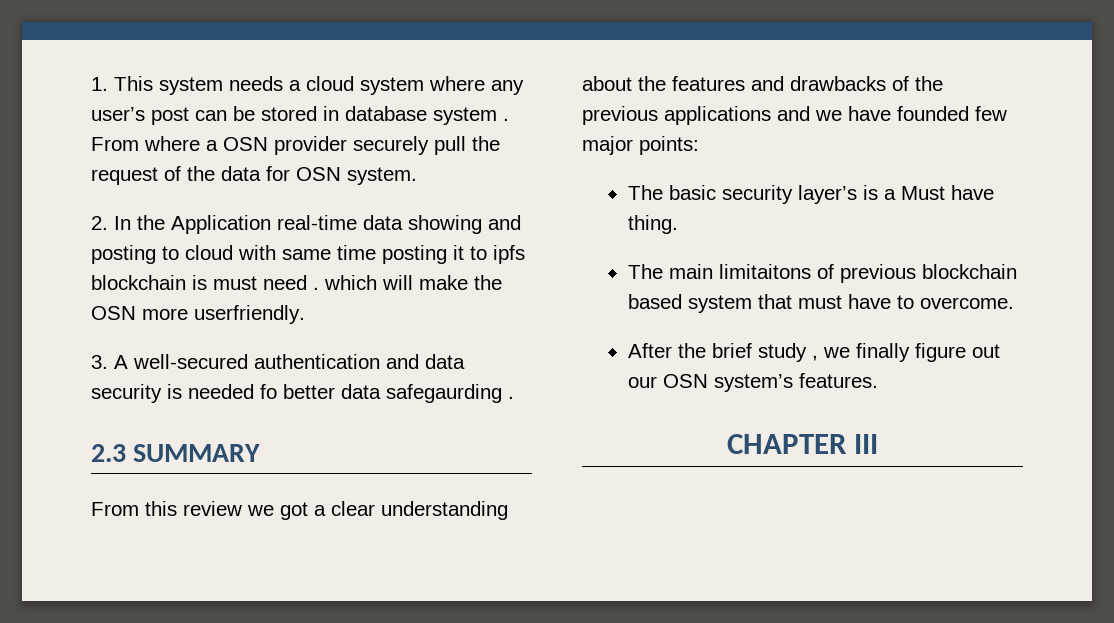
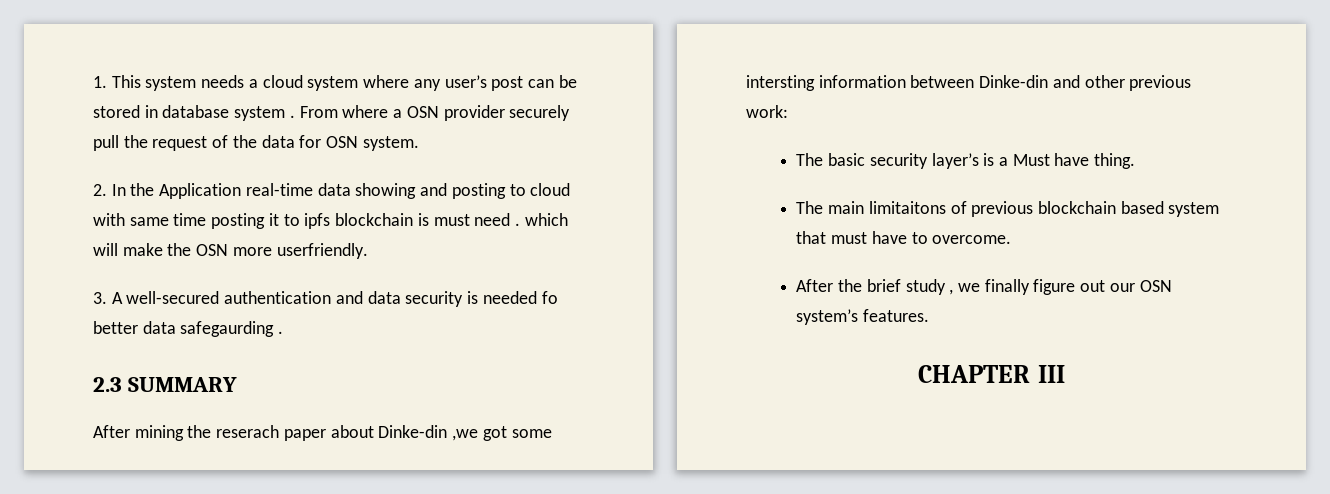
[91,501,508,520] [582,76,943,91] [582,106,1007,125] [582,136,699,155] From this review we got a clear understanding about the features and drawbacks of the previous applications and we have founded few major points: -> [93,425,552,441] [746,75,1192,91] [746,105,788,118] After mining the reserach paper about Dinke-din ,we got some intersting information between Dinke-din and other previous work:

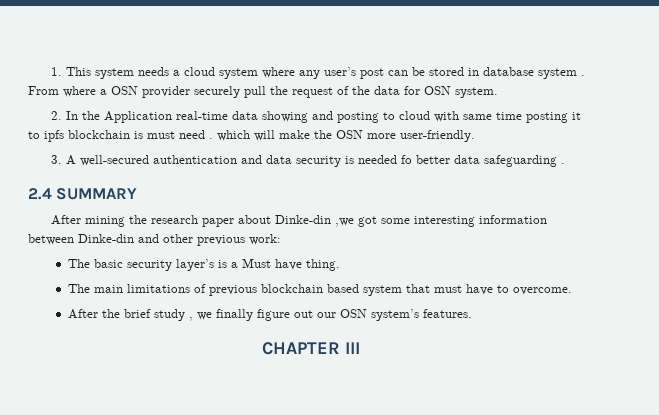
[276,243,368,259] userfriendly. -> [400,130,475,142] user-friendly.
[180,321,275,337] safegaurding -> [483,155,557,167] safeguarding
[93,377,122,392] 2.3 -> [28,188,52,200] 2.4
[216,425,280,438] reserach -> [150,215,198,224] research
[746,75,815,91] intersting -> [413,216,475,227] interesting
[868,201,946,214] limitaitons -> [126,284,190,293] limitations

